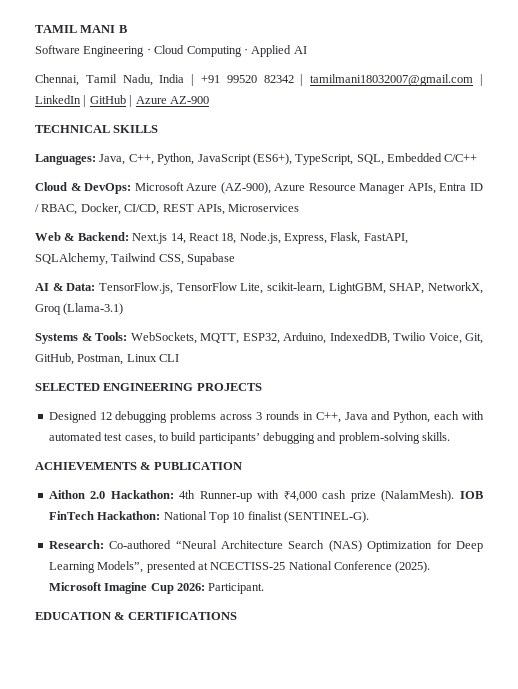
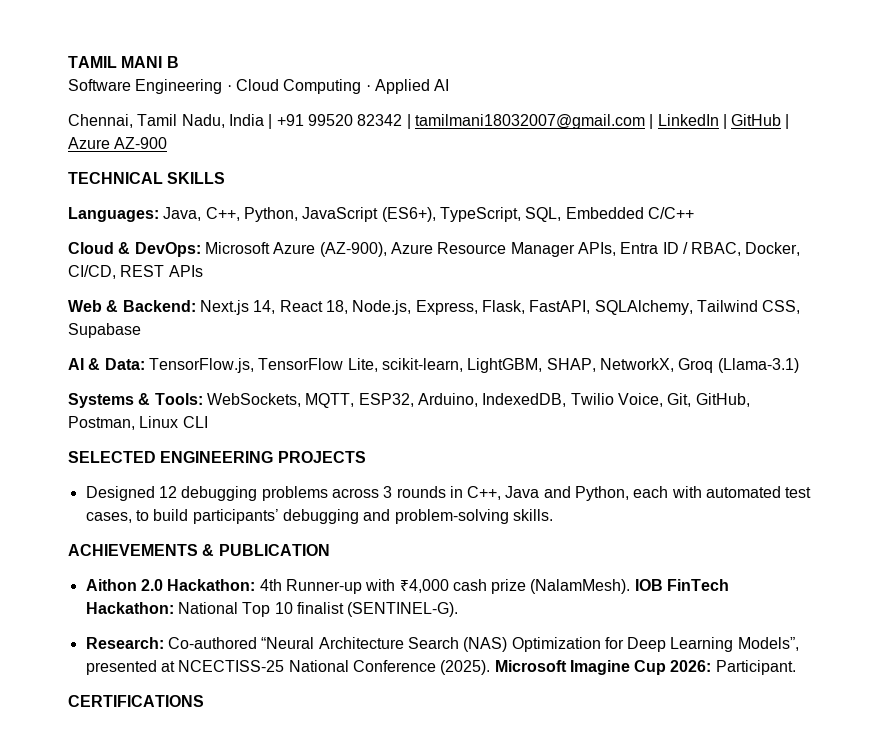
[196,204,300,215] APIs, Microservices -> [168,265,203,277] APIs
[35,612,125,620] EDUCATION & -> (796, 667) none

